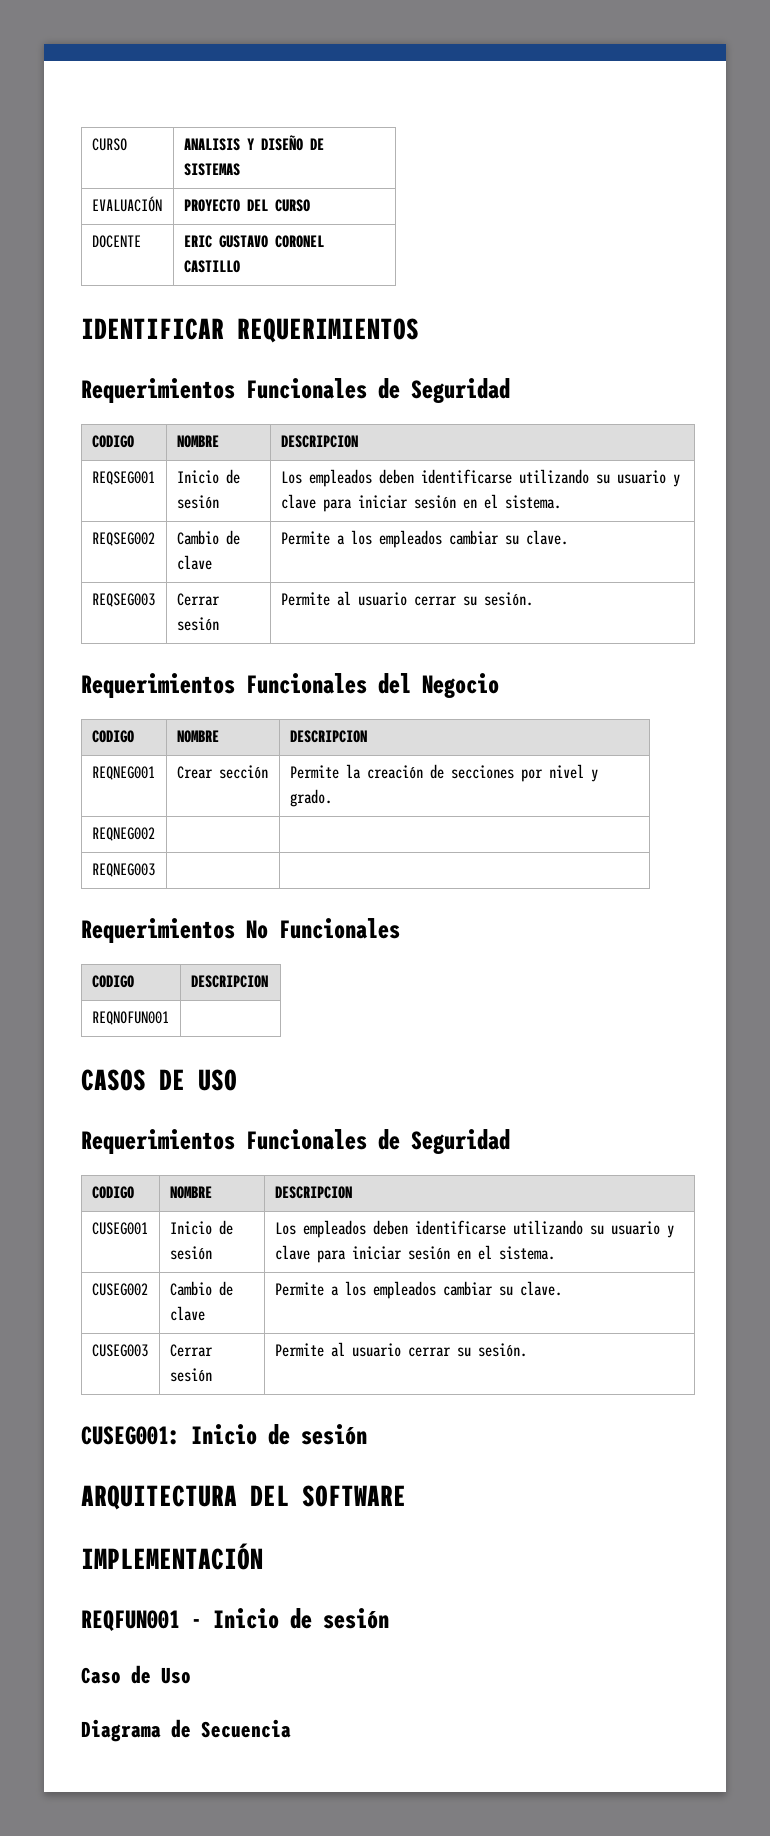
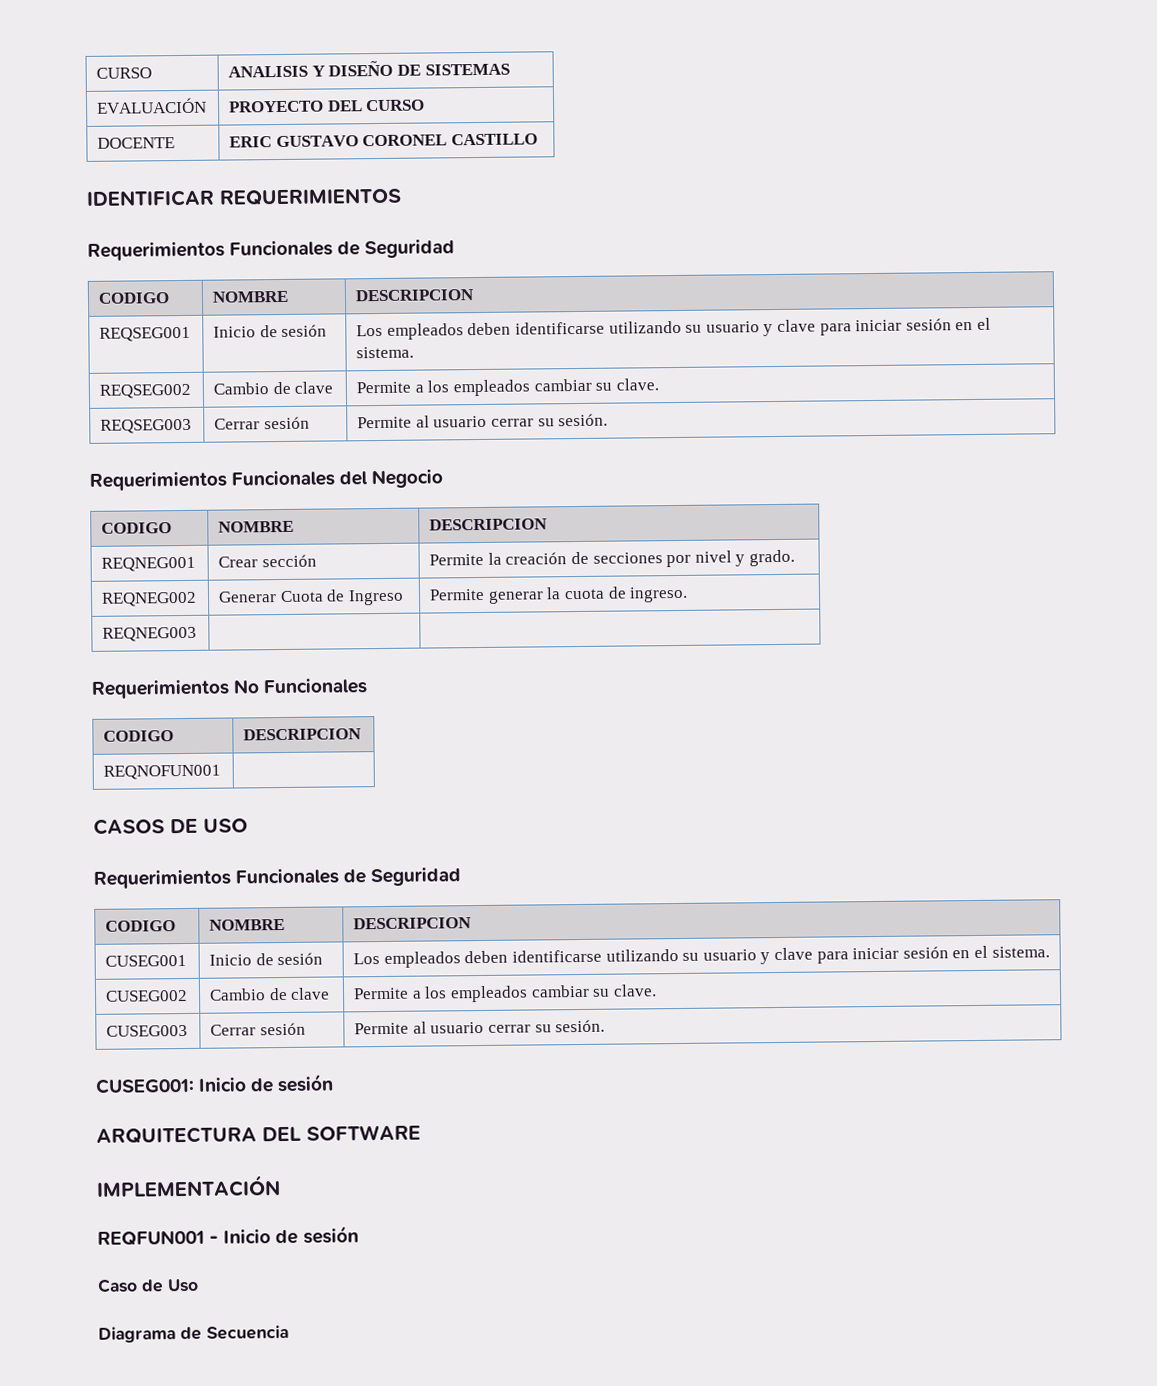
(155, 834) | -> [218,589,405,606] [429,586,689,604] Generar Cuota de Ingreso | Permite generar la cuota de ingreso.

